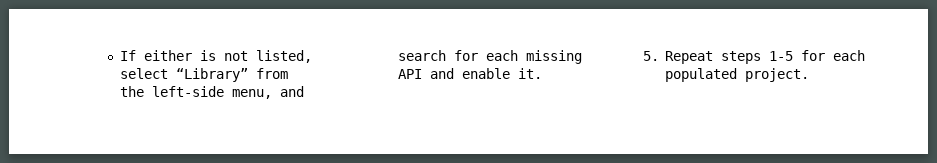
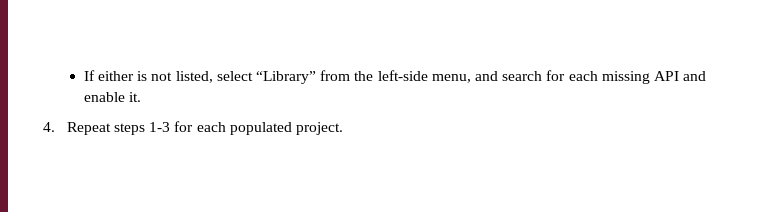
[642,51,659,61] 5. -> [43,122,56,132] 4.
[769,51,794,61] 1-5 -> [149,122,171,132] 1-3

